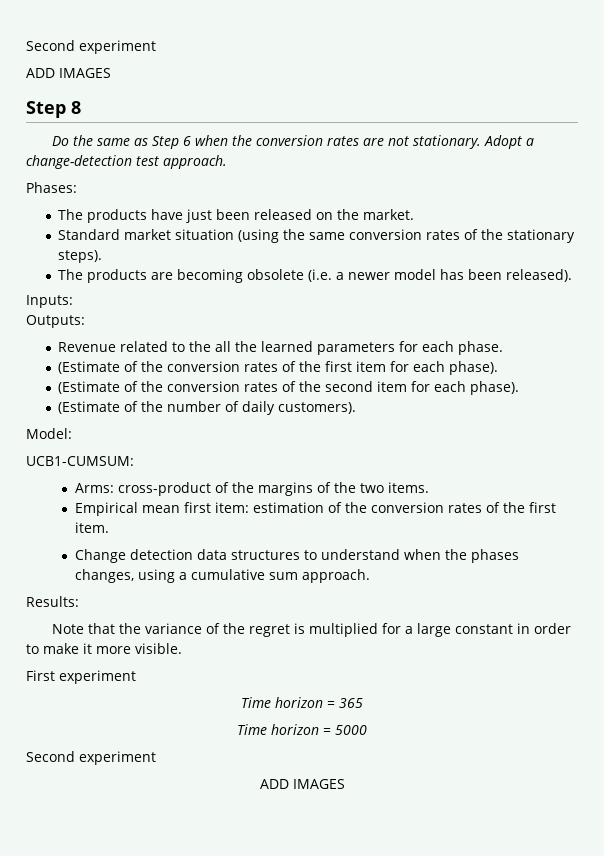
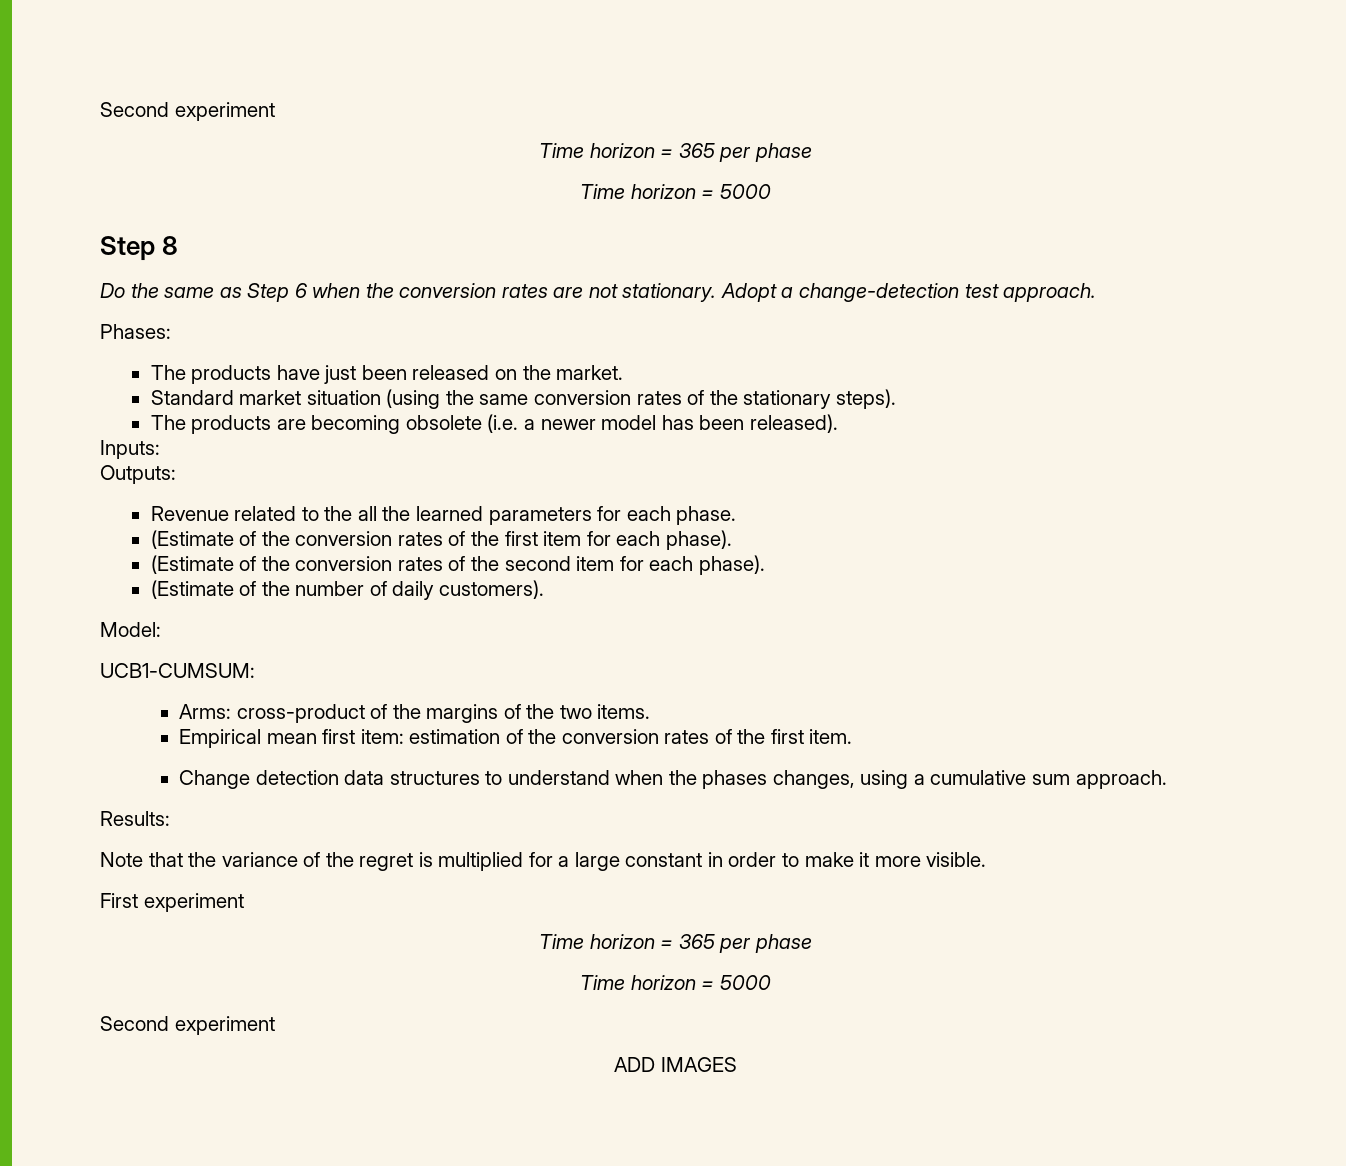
[26,40,156,54] [26,68,111,78] Second experiment // ADD IMAGES -> [100,102,275,121] [539,143,812,162] [580,184,771,199] Second experiment // Time horizon = 365 per phase // Time horizon = 5000
(363, 703) none -> [719,934,812,953] per phase

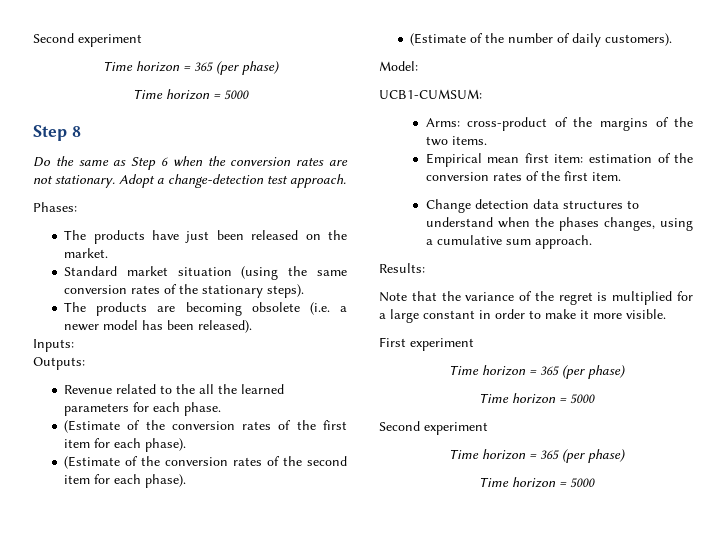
[100,102,275,121] [539,143,812,162] Second experiment // Time horizon = 365 per phase -> [33,33,142,47] [102,61,280,75] Second experiment // Time horizon = 365 (per phase)
[719,934,812,953] per phase -> [561,365,626,379] (per phase)
[614,1057,737,1072] ADD IMAGES -> [448,449,626,463] [478,477,595,488] Time horizon = 365 (per phase) // Time horizon = 5000

